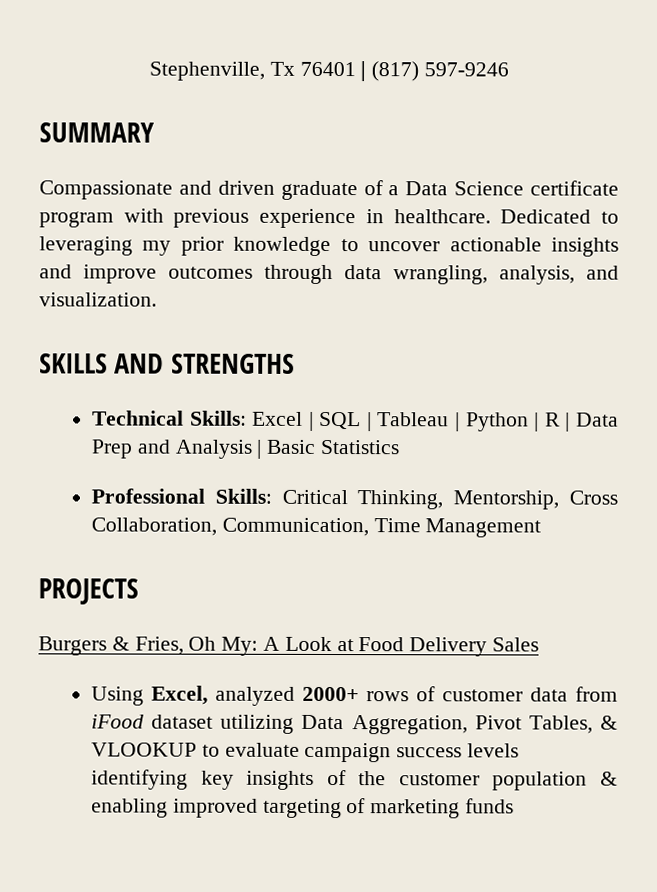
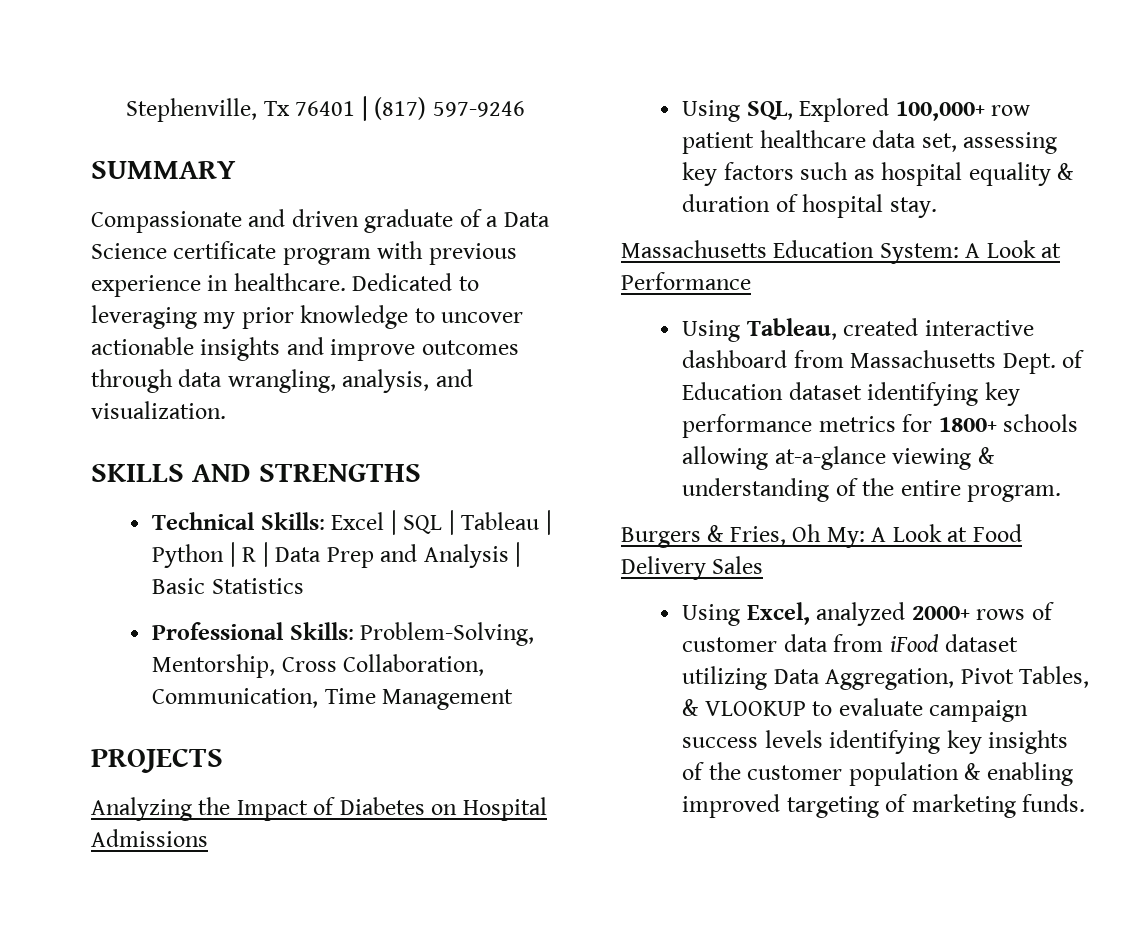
[281,489,444,510] Critical Thinking, -> [360,622,535,646] Problem-Solving,
(139, 591) none -> [91,797,547,821] [91,829,208,847] [682,98,1031,122] [682,130,1058,154] [682,162,1075,186] [682,194,937,218] [621,240,1062,264] [621,272,751,290] [682,318,1034,342] [682,350,1085,374] [682,382,1020,406] [682,414,1079,438] [682,446,995,470] [682,478,1062,502] // Analyzing the Impact of Diabetes on Hospital Admissions // Using SQL, Explored 100,000+ row patient healthcare data set, assessing key factors such as hospital equality & duration of hospital stay. // Massachusetts Education System: A Look at Performance // Using Tableau, created interactive dashboard from Massachusetts Dept. of Education dataset identifying key performance metrics for 1800+ schools allowing at-a-glance viewing & understanding of the entire program.
[464,798,514,814] funds -> [1022,794,1086,812] funds.

